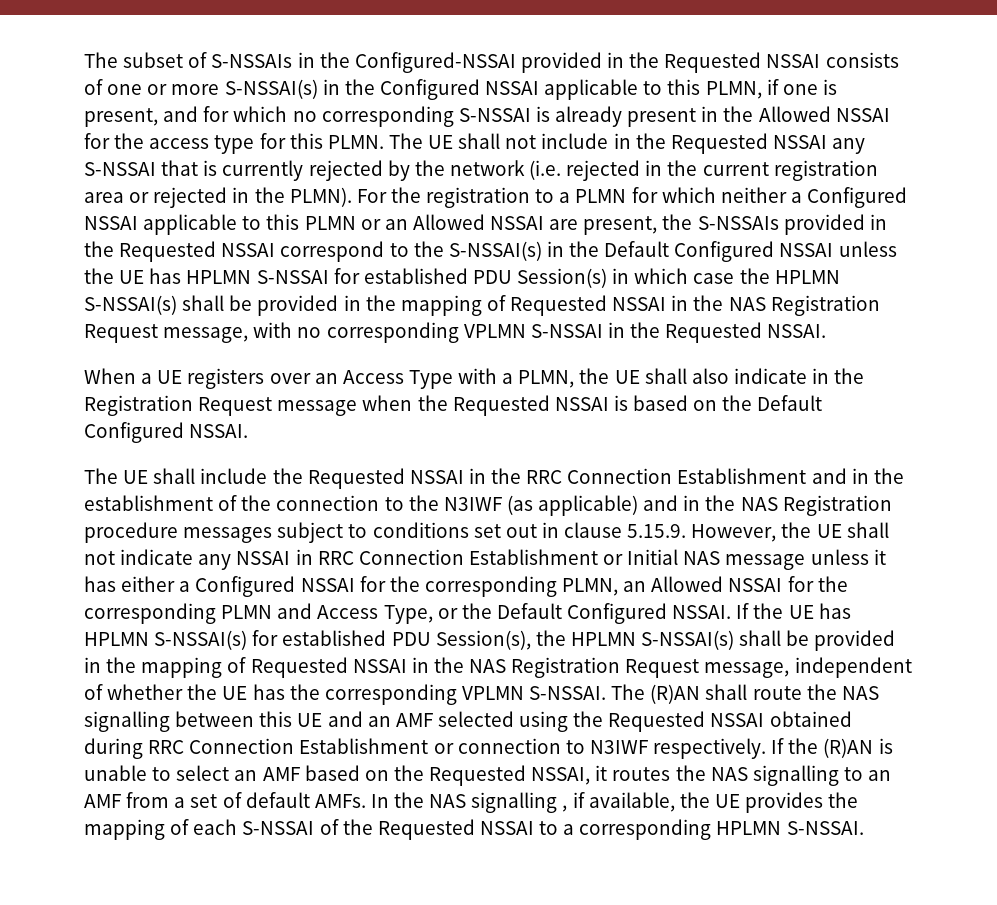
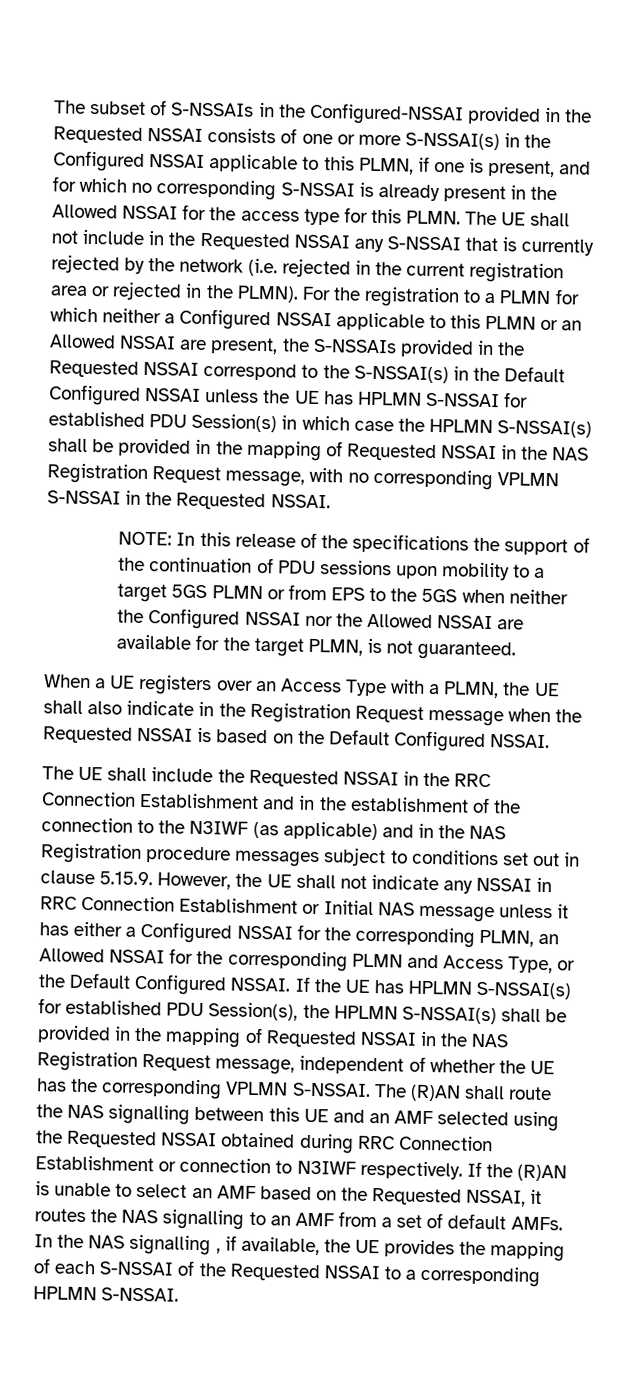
(827, 331) none -> [118,531,590,556] [118,557,546,581] [117,583,568,605] [117,608,525,630] [116,634,517,661] // NOTE: In this release of the specifications the support of the continuation of PDU sessions upon mobility to a target 5GS PLMN or from EPS to the 5GS when neither the Configured NSSAI nor the Allowed NSSAI are available for the target PLMN, is not guaranteed.

